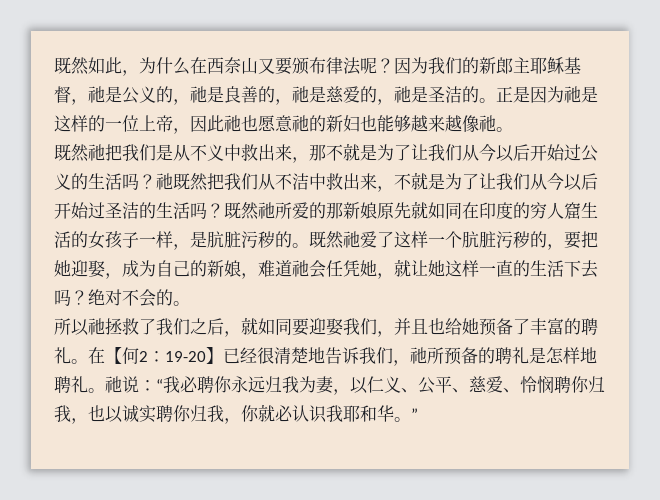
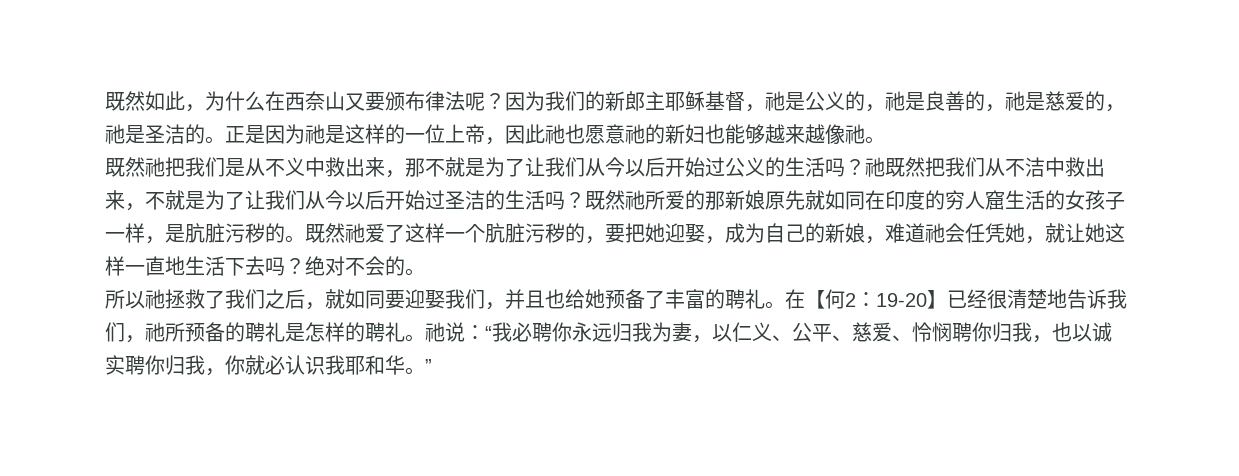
[513,260,530,277] 的 -> [165,256,185,275] 地
[580,347,597,364] 地 -> [345,322,365,342] 的

